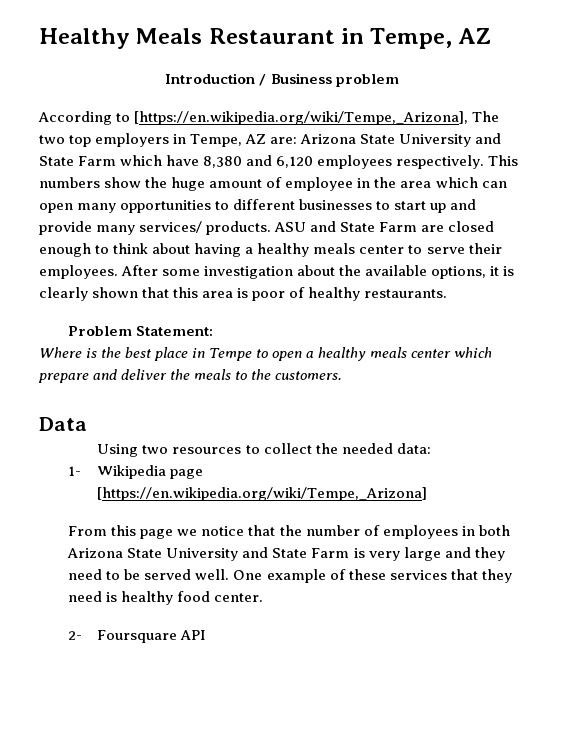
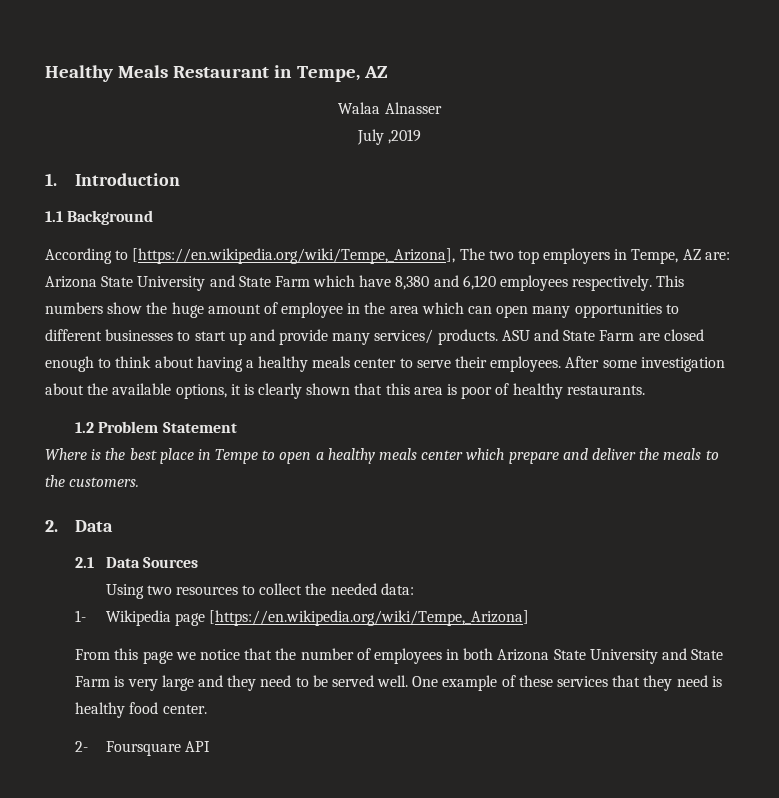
[165,73,399,87] Introduction / Business problem -> [338,102,442,114] [356,129,422,145] [45,173,181,186] [45,210,154,225] Walaa Alnasser // July ,2019 // 1. Introduction // 1.1 Background
[68,326,214,336] Problem Statement: -> [75,421,237,433] 1.2 Problem Statement
[39,417,87,431] Data -> [45,520,114,532] [75,557,198,568] 2. Data // 2.1 Data Sources

